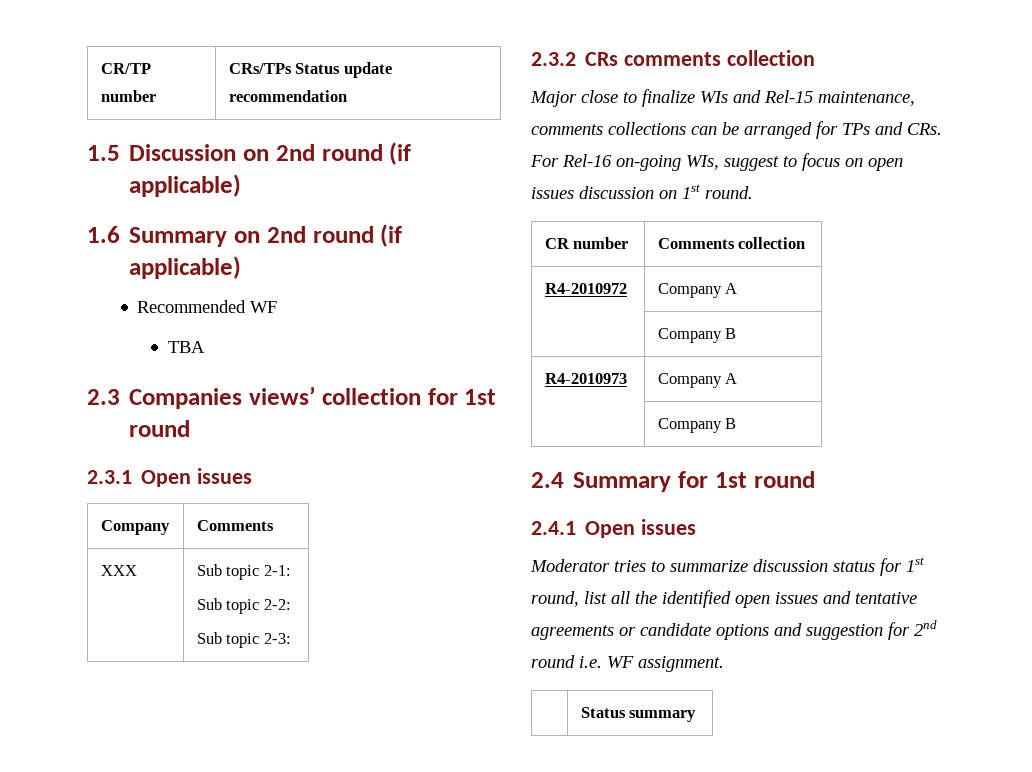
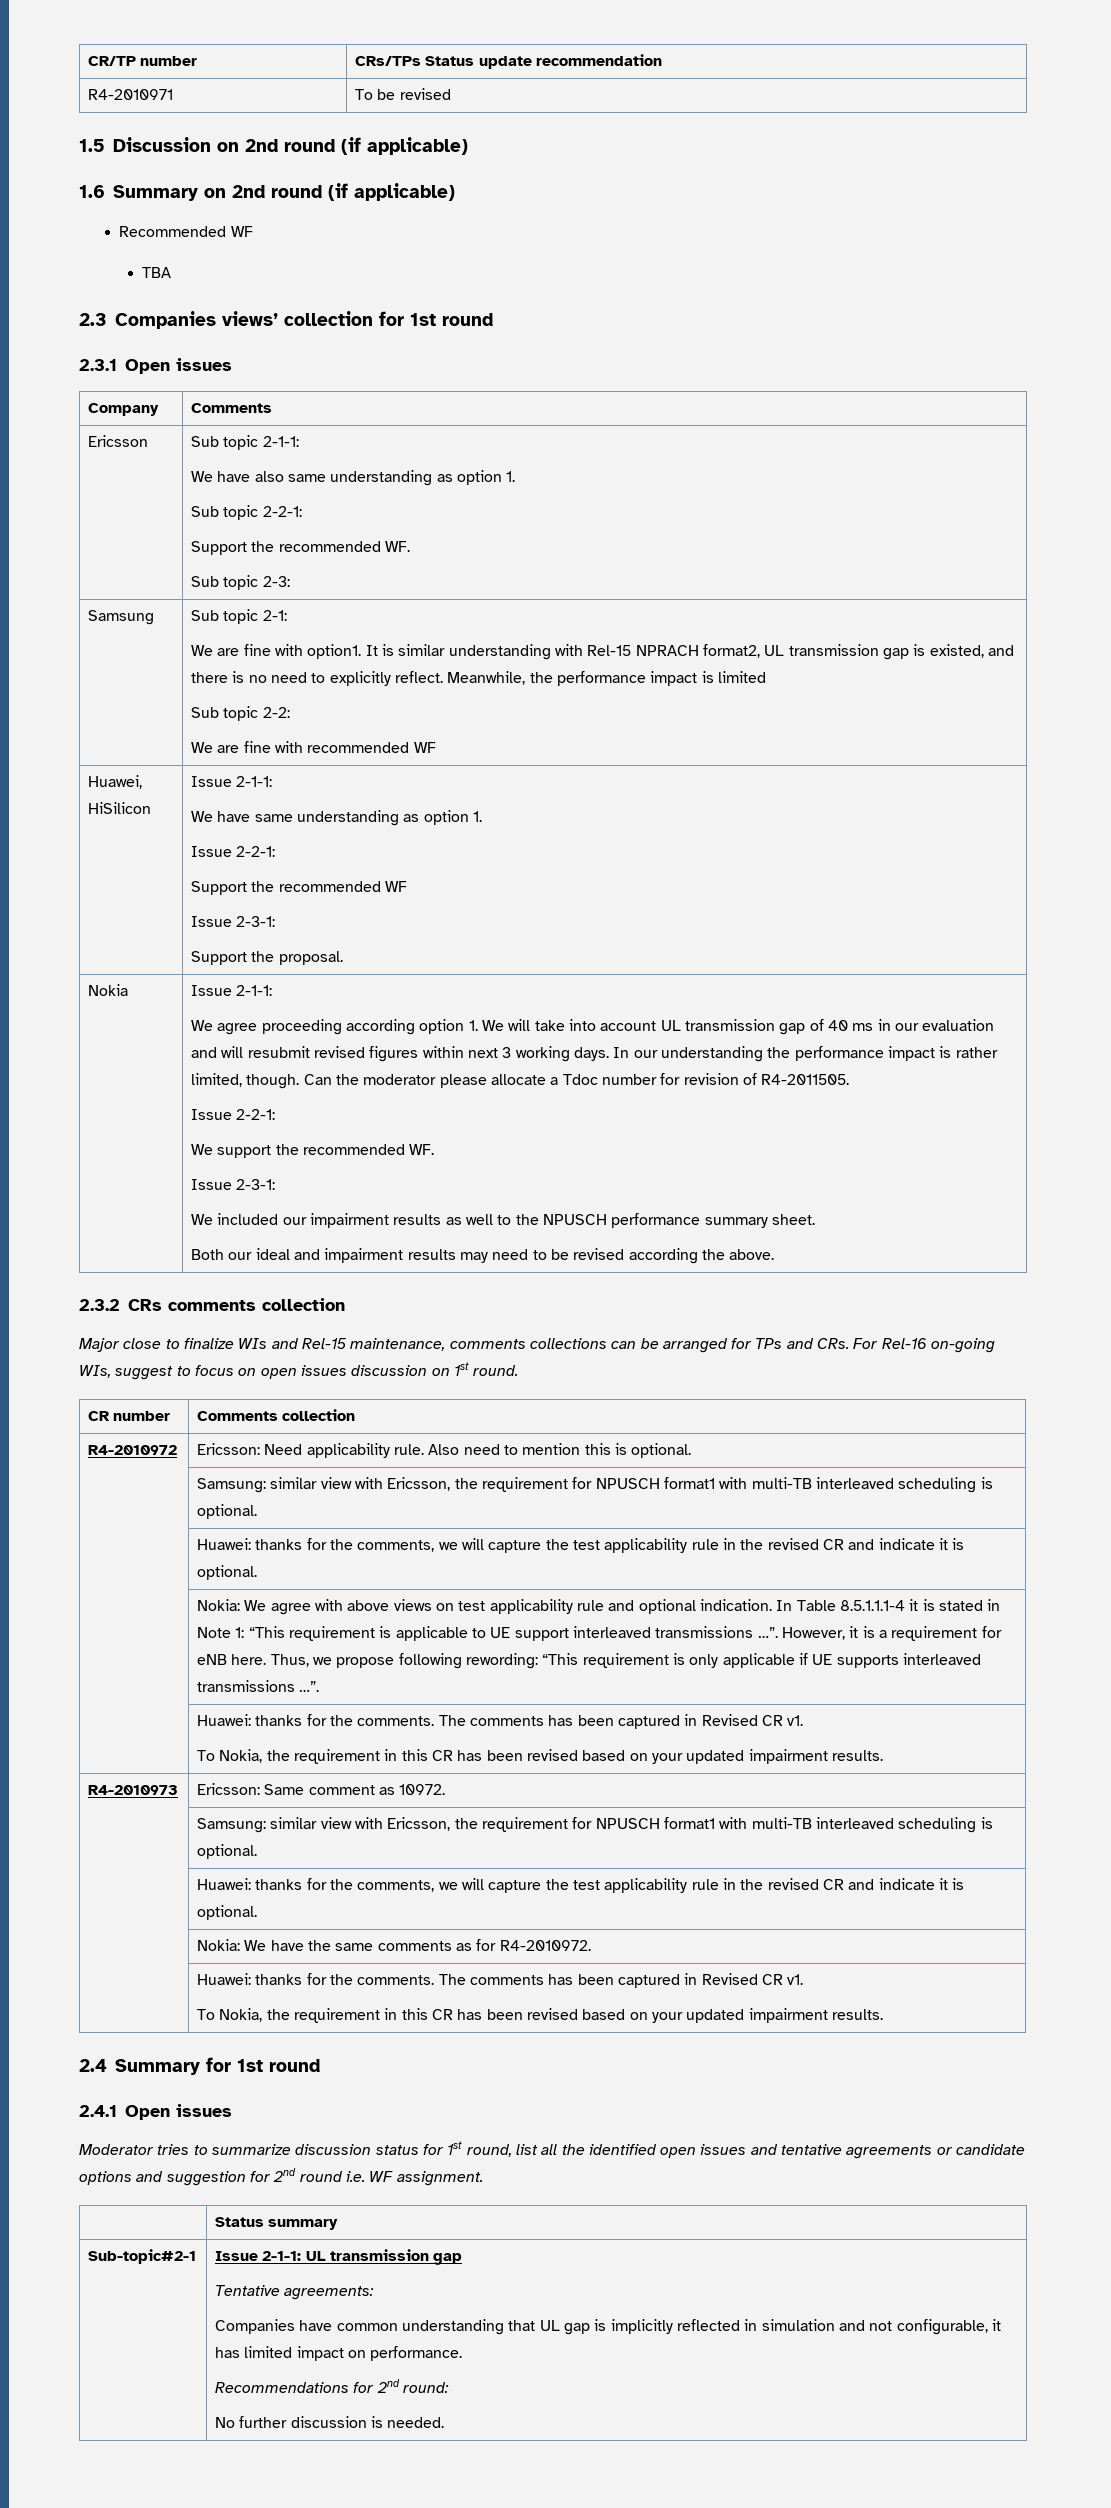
(347, 96) none -> [88,89,174,100] [355,88,451,100] // R4-2010971 | To be revised
[100,565,137,576] [196,564,291,580] [196,598,291,614] [196,632,291,648] XXX | Sub topic 2-1: // Sub topic 2-2: // Sub topic 2-3: -> [88,435,149,447] [191,435,299,450] [191,470,516,486] [191,505,302,520] [191,541,411,555] [191,575,290,590] [88,610,155,625] [191,609,287,624] [191,644,1014,660] [191,671,766,686] [191,706,290,721] [191,741,436,753] [88,775,143,789] [88,802,152,814] [191,776,273,787] [191,810,483,826] [191,846,276,857] [191,881,408,895] [191,916,276,927] [191,951,343,965] [88,984,129,996] [191,985,273,996] [191,1019,995,1035] [191,1046,998,1062] [191,1073,850,1089] [191,1109,276,1120] [191,1144,435,1158] [191,1179,276,1190] [191,1213,815,1228] [191,1248,775,1264] Ericsson | Sub topic 2-1-1: // We have also same understanding as option 1. // Sub topic 2-2-1: // Support the recommended WF. // Sub topic 2-3: // Samsung | Sub topic 2-1: // We are fine with option1. It is similar understanding with Rel-15 NPRACH format2, UL transmission gap is existed, and there is no need to explicitly reflect. Meanwhile, the performance impact is limited // Sub topic 2-2: // We are fine with recommended WF // Huawei, HiSilicon | Issue 2-1-1: // We have same understanding as option 1. // Issue 2-2-1: // Support the recommended WF // Issue 2-3-1: // Support the proposal. // Nokia | Issue 2-1-1: // We agree proceeding according option 1. We will take into account UL transmission gap of 40 ms in our evaluation and will resubmit revised figures within next 3 working days. In our understanding the performance impact is rather limited, though. Can the moderator please allocate a Tdoc number for revision of R4-2011505. // Issue 2-2-1: // We support the recommended WF. // Issue 2-3-1: // We included our impairment results as well to the NPUSCH performance summary sheet. // Both our ideal and impairment results may need to be revised according the above.
[657,283,738,298] [657,328,737,343] [544,373,627,384] [657,373,738,388] [657,418,737,433] Company A // | Company B // R4-2010973 | Company A // | Company B -> [197,1443,692,1458] [197,1477,993,1493] [197,1504,258,1519] [197,1538,965,1553] [197,1565,258,1580] [197,1599,1001,1615] [197,1626,1002,1641] [197,1653,981,1669] [197,1680,320,1692] [197,1714,804,1729] [197,1749,883,1764] [88,1785,179,1795] [197,1783,446,1795] [197,1817,993,1833] [197,1844,258,1859] [197,1878,965,1893] [197,1905,258,1920] [197,1939,591,1951] [197,1973,804,1988] [197,2008,883,2023] Ericsson: Need applicability rule. Also need to mention this is optional. // | Samsung: similar view with Ericsson, the requirement for NPUSCH format1 with multi-TB interleaved scheduling is optional. // | Huawei: thanks for the comments, we will capture the test applicability rule in the revised CR and indicate it is optional. // | Nokia: We agree with above views on test applicability rule and optional indication. In Table 8.5.1.1.1-4 it is stated in Note 1: “This requirement is applicable to UE support interleaved transmissions …”. However, it is a requirement for eNB here. Thus, we propose following rewording: “This requirement is only applicable if UE supports interleaved transmissions …”. // | Huawei: thanks for the comments. The comments has been captured in Revised CR v1. // To Nokia, the requirement in this CR has been revised based on your updated impairment results. // R4-2010973 | Ericsson: Same comment as 10972. // | Samsung: similar view with Ericsson, the requirement for NPUSCH format1 with multi-TB interleaved scheduling is optional. // | Huawei: thanks for the comments, we will capture the test applicability rule in the revised CR and indicate it is optional. // | Nokia: We have the same comments as for R4-2010972. // | Huawei: thanks for the comments. The comments has been captured in Revised CR v1. // To Nokia, the requirement in this CR has been revised based on your updated impairment results.
(697, 716) none -> [88,2249,197,2264] [215,2249,463,2265] [215,2285,375,2300] [215,2319,1001,2335] [215,2346,463,2361] [215,2379,450,2393] [215,2416,445,2428] // Sub-topic#2-1 | Issue 2-1-1: UL transmission gap // Tentative agreements: // Companies have common understanding that UL gap is implicitly reflected in simulation and not configurable, it has limited impact on performance. // Recommendations for 2nd round: // No further discussion is needed.

